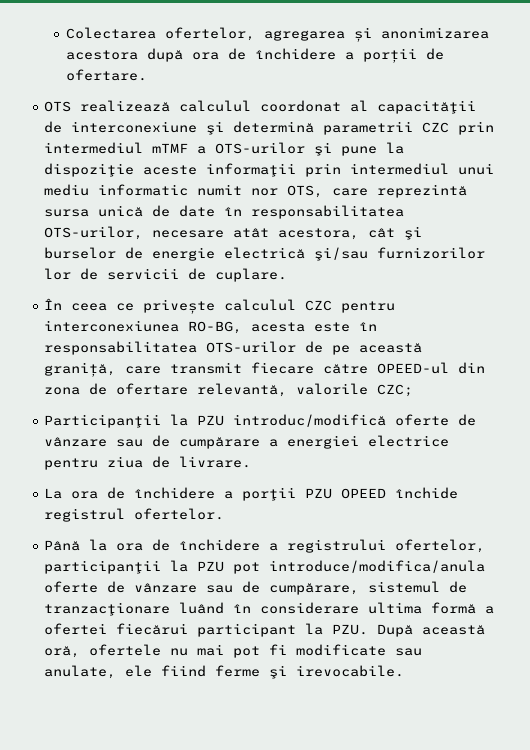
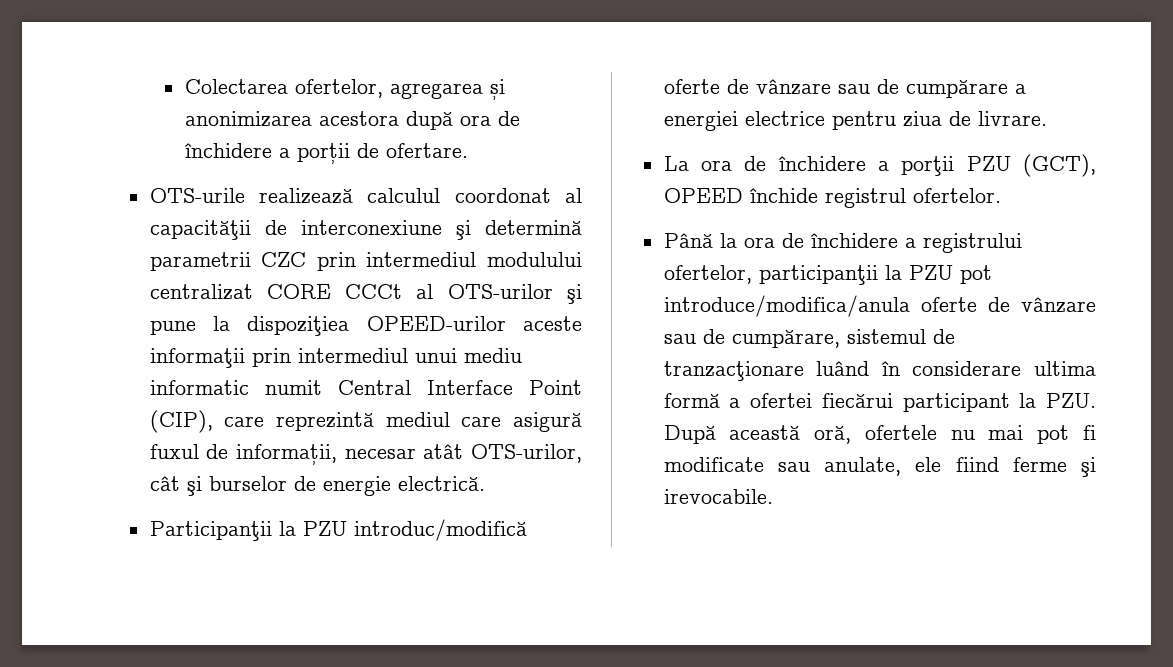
[44,101,72,112] OTS -> [149,188,245,203] OTS-urile
[152,143,207,154] mTMF a -> [487,252,582,267] [149,284,434,300] modulului centralizat CORE CCCt al
[44,163,135,177] dispoziţie -> [247,316,506,336] dispoziţiea OPEED-urilor
[251,184,468,198] [44,205,405,219] [44,226,360,240] nor OTS, care reprezintă sursa unică de date în responsabilitatea OTS-urilor, necesare atât acestora, -> [337,380,582,395] [149,410,582,433] [149,444,582,465] Central Interface Point (CIP), care reprezintă mediul care asigură fuxul de informații, necesar atât OTS-urilor,
[224,247,486,261] [44,268,288,282] [44,298,396,314] [44,320,378,334] [44,341,423,355] [44,362,486,377] [44,383,414,397] electrică şi/sau furnizorilor lor de servicii de cuplare. // În ceea ce privește calculul CZC pentru interconexiunea RO-BG, acesta este în responsabilitatea OTS-urilor de pe această graniță, care transmit fiecare către OPEED-ul din zona de ofertare relevantă, valorile CZC; -> [397,476,485,491] electrică.
(333, 493) none -> [1023,154,1096,177] (GCT),

